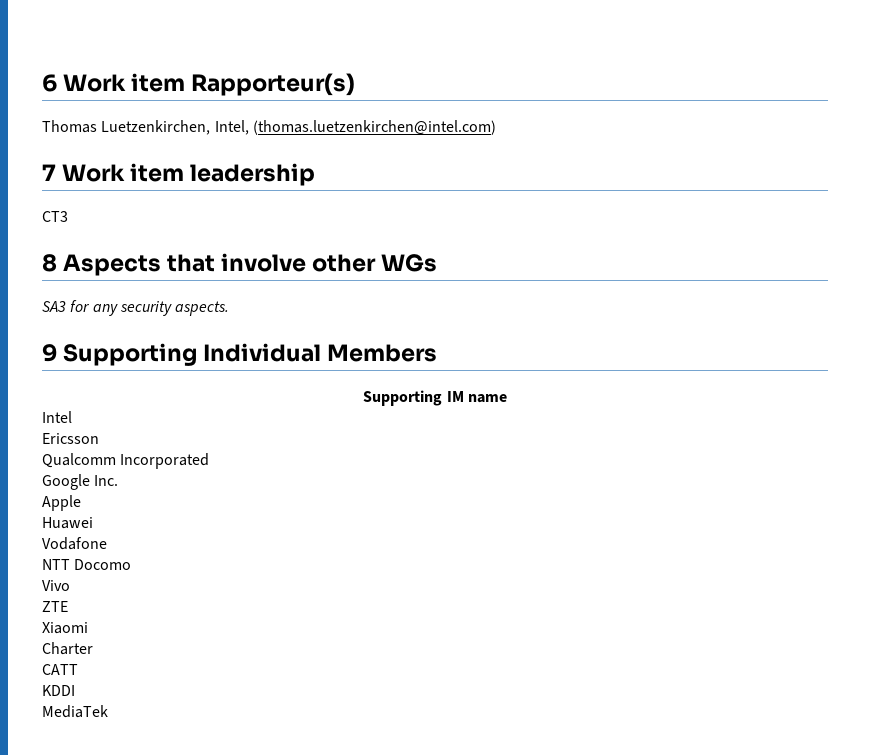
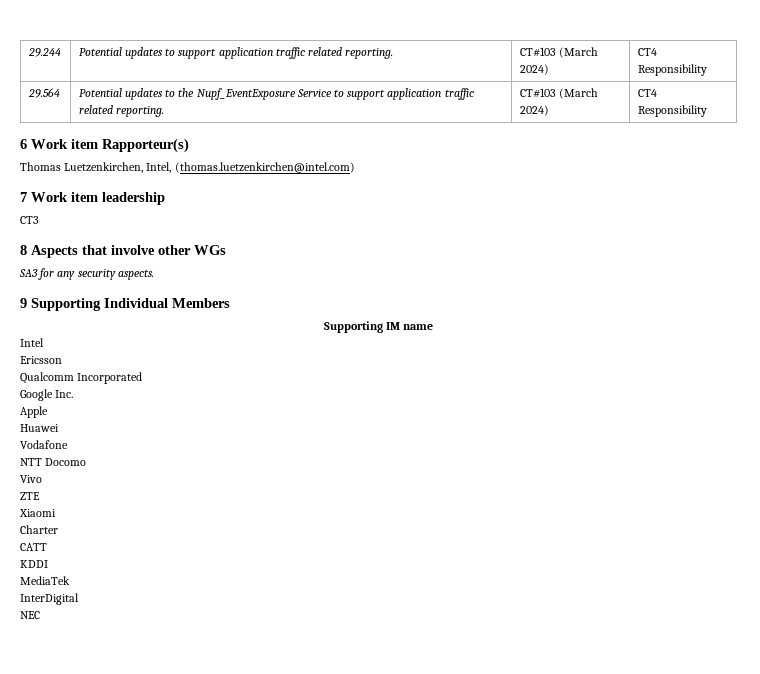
(42, 83) none -> [27,48,61,57] [78,47,394,59] [519,47,598,58] [519,64,549,75] [637,48,657,56] [637,64,707,76] [27,88,60,98] [78,88,474,100] [78,105,164,117] [519,88,598,99] [519,105,549,116] [637,89,657,97] [637,105,707,117] 29.244 | Potential updates to support application traffic related reporting. | CT#103 (March 2024) | CT4 Responsibility // 29.564 | Potential updates to the Nupf_EventExposure Service to support application traffic related reporting. | CT#103 (March 2024) | CT4 Responsibility //
(108, 711) none -> [20,593,79,605] [20,611,40,619] // InterDigital // NEC

